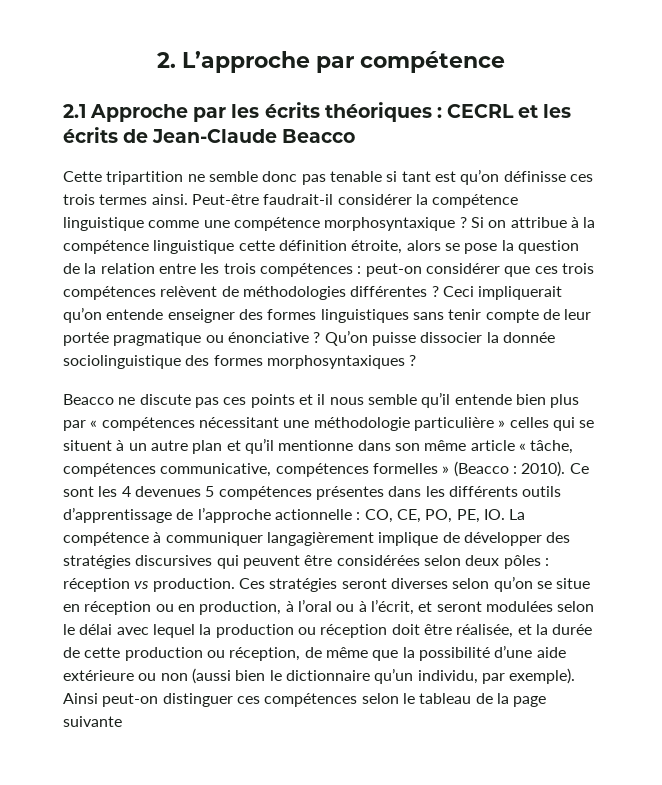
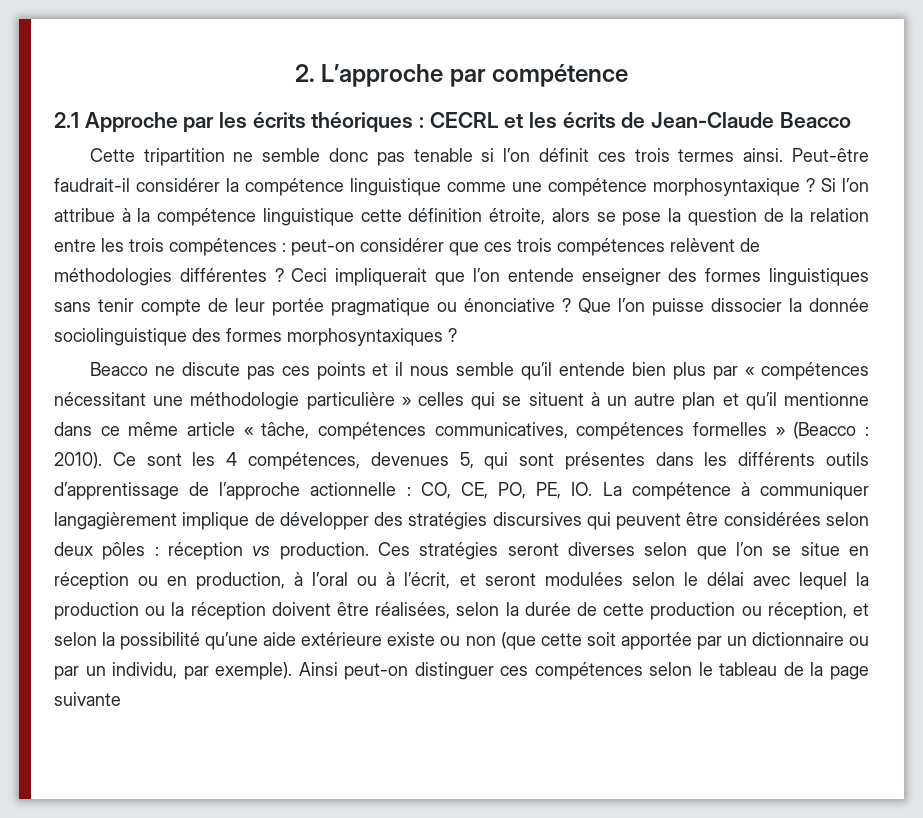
[401,169,566,185] tant est qu’on définisse -> [503,148,589,162] l’on définit
[488,220,507,228] on -> [842,178,869,192] l’on
[63,307,102,323] qu’on -> [435,268,500,286] que l’on
[324,330,368,346] Qu’on -> [578,298,645,314] Que l’on
[394,443,420,451] son -> [100,426,120,436] ce
[160,463,272,477] communicative, -> [434,422,568,439] communicatives,
[134,486,312,500] devenues 5 compétences -> [247,452,555,470] compétences, devenues 5, qui sont
[493,576,533,592] qu’on -> [696,542,764,560] que l’on
[320,624,532,638] réception doit être réalisée, et -> [171,602,500,620] la réception doivent être réalisées, selon
[304,647,399,661] de même que -> [853,603,870,616] [54,632,97,646] et selon
[494,645,533,658] d’une -> [205,632,259,650] qu’une
(134, 675) none -> [387,632,436,646] existe
[191,668,414,684] (aussi bien le dictionnaire qu’un -> [500,632,869,650] [54,666,106,680] (que cette soit apportée par un dictionnaire ou par un

